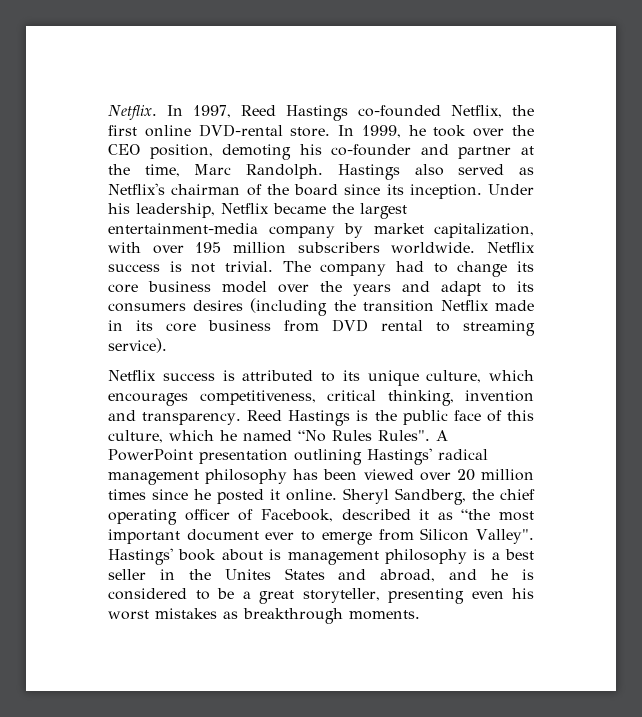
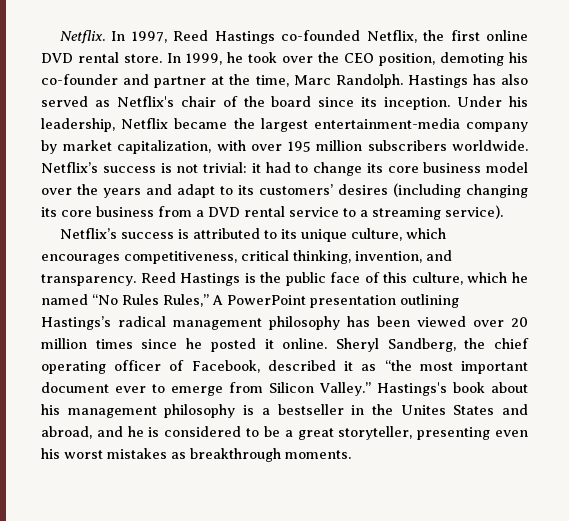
[198,124,283,137] DVD-rental -> [41,52,119,63] DVD rental
(400, 172) none -> [472,74,496,85] has
[171,184,241,195] chairman -> [180,96,216,107] chair
[487,242,535,253] Netflix -> [41,162,98,173] Netflix’s
[225,261,387,276] trivial. The company -> [203,162,261,173] trivial: it
[108,303,186,312] consumers -> [259,184,333,195] customers’
[333,300,534,312] [108,320,123,331] the transition Netflix made in -> [466,184,528,198] changing
[332,319,450,332] DVD rental to -> [196,206,368,217] a DVD rental service to a
[108,370,156,381] Netflix -> [60,228,118,239] Netflix’s
[465,390,534,402] invention -> [355,251,422,263] invention,
[378,430,430,441] Rules". -> [163,294,209,307] Rules,”
[367,448,432,465] Hastings' -> [41,316,111,330] Hastings’s
[476,529,535,544] [108,548,173,565] Valley". Hastings' -> [319,382,447,396] Valley.” Hastings's
[269,549,282,560] is -> [41,404,60,415] his
[505,549,534,560] [108,569,146,580] best seller -> [277,404,344,415] bestseller

